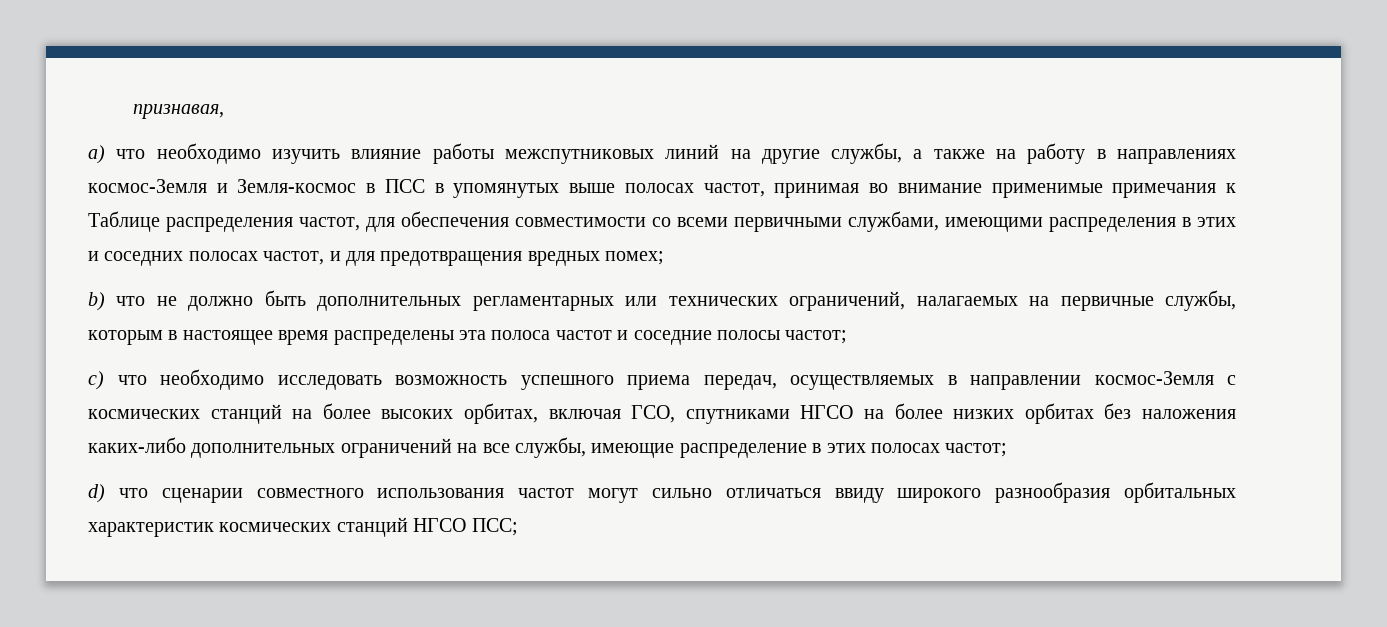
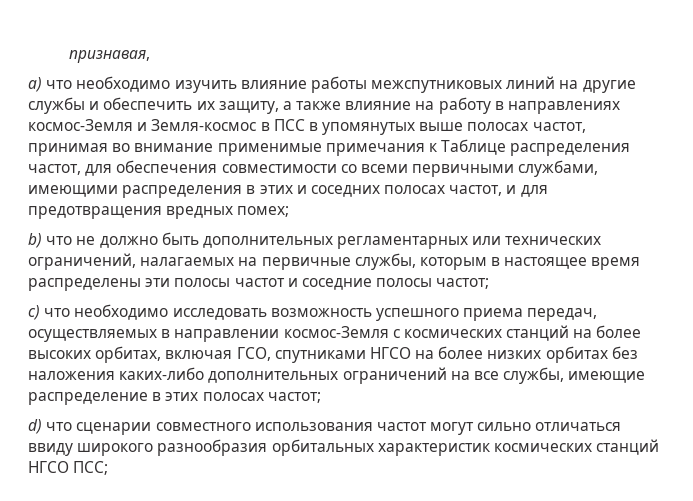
[831,143,903,164] службы, -> [28,97,279,114] службы и обеспечить их защиту,
(985, 154) none -> [345,101,412,110] влияние
[459,330,551,340] эта полоса -> [145,278,231,287] эти полосы

